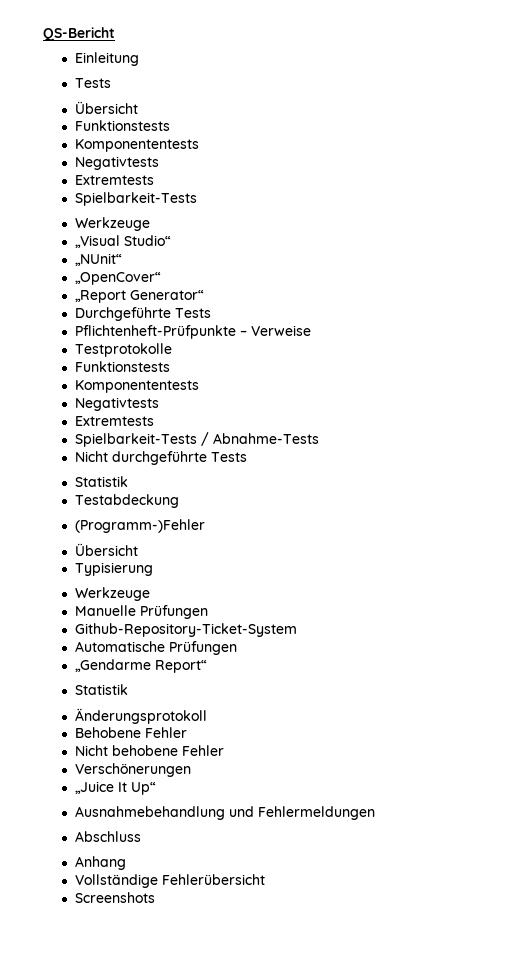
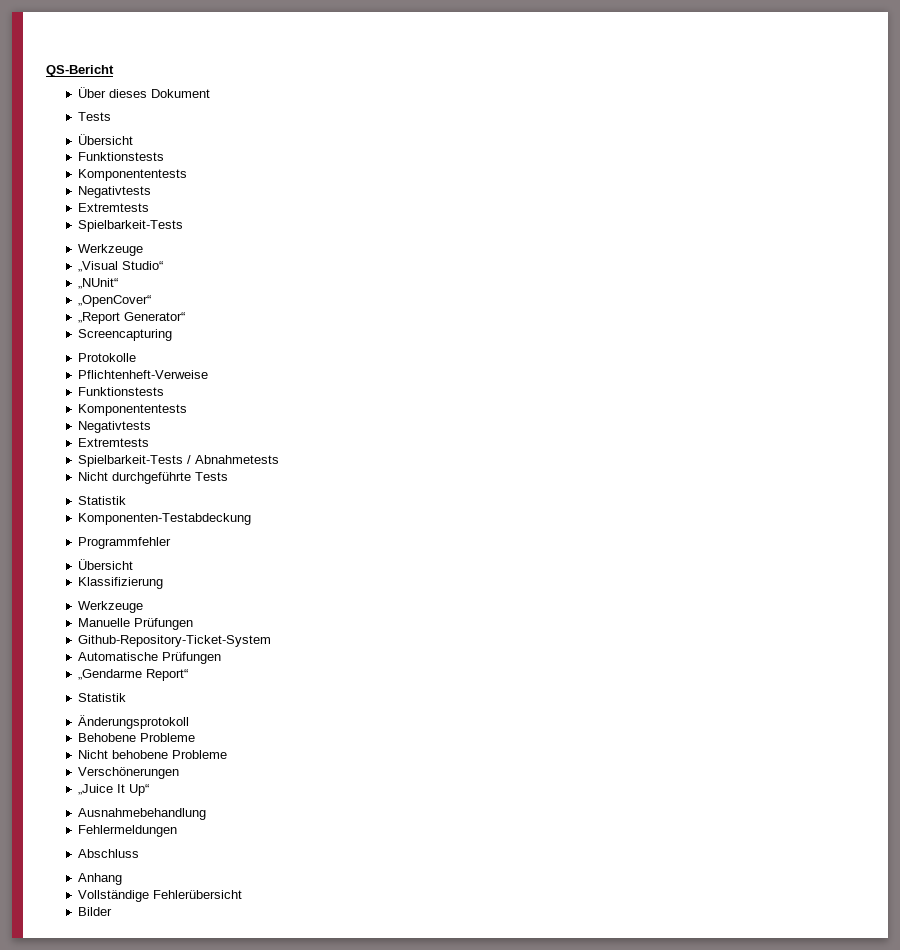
[74,52,139,66] Einleitung -> [77,87,210,98] Über dieses Dokument
[74,307,211,321] [74,325,311,339] [74,343,172,357] Durchgeführte Tests // Pflichtenheft-Prüfpunkte – Verweise // Testprotokolle -> [77,329,172,341] [77,353,136,362] [77,370,208,379] Screencapturing // Protokolle // Pflichtenheft-Verweise
[212,433,319,444] Abnahme-Tests -> [194,455,279,464] Abnahmetests
[74,494,179,508] [74,519,205,533] [74,543,138,556] [74,562,153,576] Testabdeckung // (Programm-)Fehler // Übersicht // Typisierung -> [77,513,251,525] [77,537,171,549] [77,559,133,570] [77,577,163,589] Komponenten-Testabdeckung // Programmfehler // Übersicht // Klassifizierung
[144,727,187,738] Fehler -> [139,733,195,742] Probleme
[181,745,224,756] Fehler -> [171,750,227,759] Probleme
[228,806,254,817] und -> (206, 814) //
[74,892,155,903] Screenshots -> [77,907,112,916] Bilder

